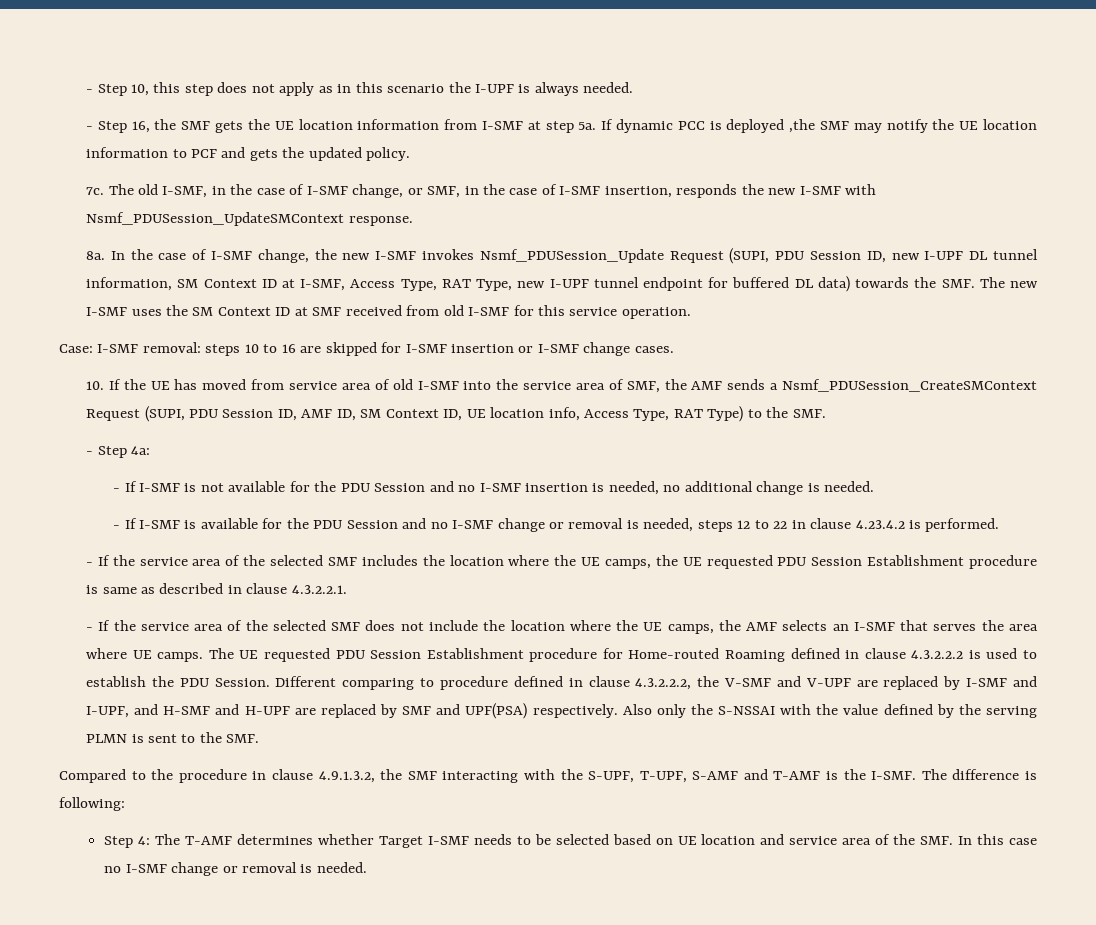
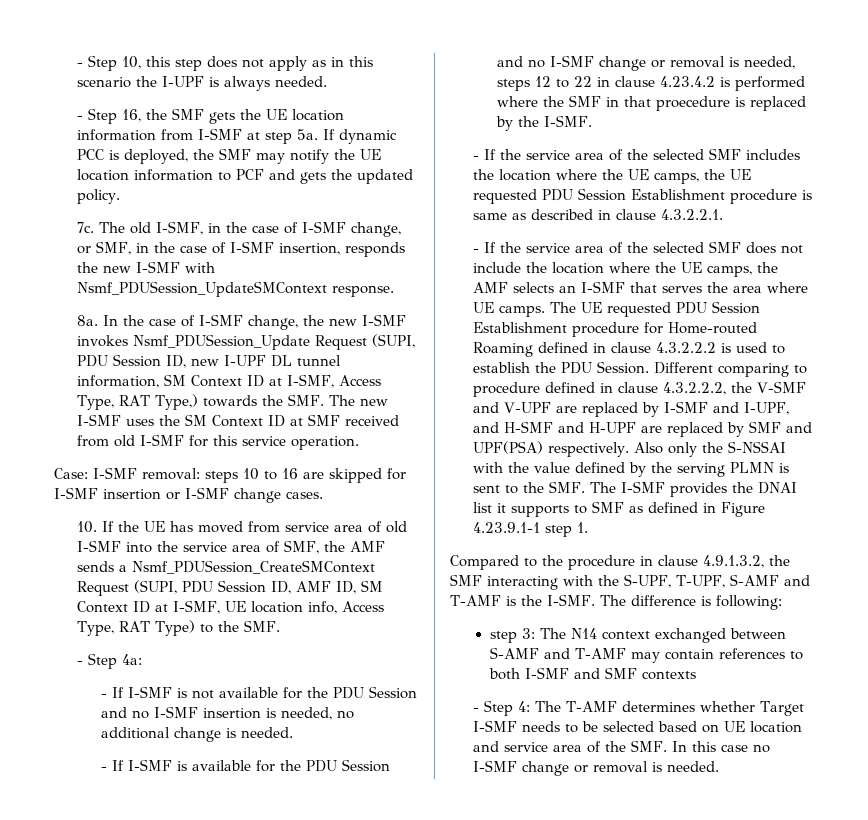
[726,119,816,133] deployed ,the -> [124,149,215,164] deployed, the
[476,276,850,292] Type, new I-UPF tunnel endpoint for buffered DL data) -> [155,394,199,410] Type,)
[443,409,463,421] ID, -> [133,600,221,614] ID at I-SMF,
[925,518,1000,532] performed. -> [734,76,805,91] [496,95,806,111] [495,115,592,131] performed where the SMF in that proecedure is replaced by the I-SMF.
(260, 738) none -> [590,481,798,497] [473,501,766,517] [473,522,589,537] The I-SMF provides the DNAI list it supports to SMF as defined in Figure 4.23.9.1-1 step 1.
(125, 804) none -> [489,628,786,643] [489,647,803,663] [488,667,696,680] [473,707,480,712] step 3: The N14 context exchanged between S-AMF and T-AMF may contain references to both I-SMF and SMF contexts // -

